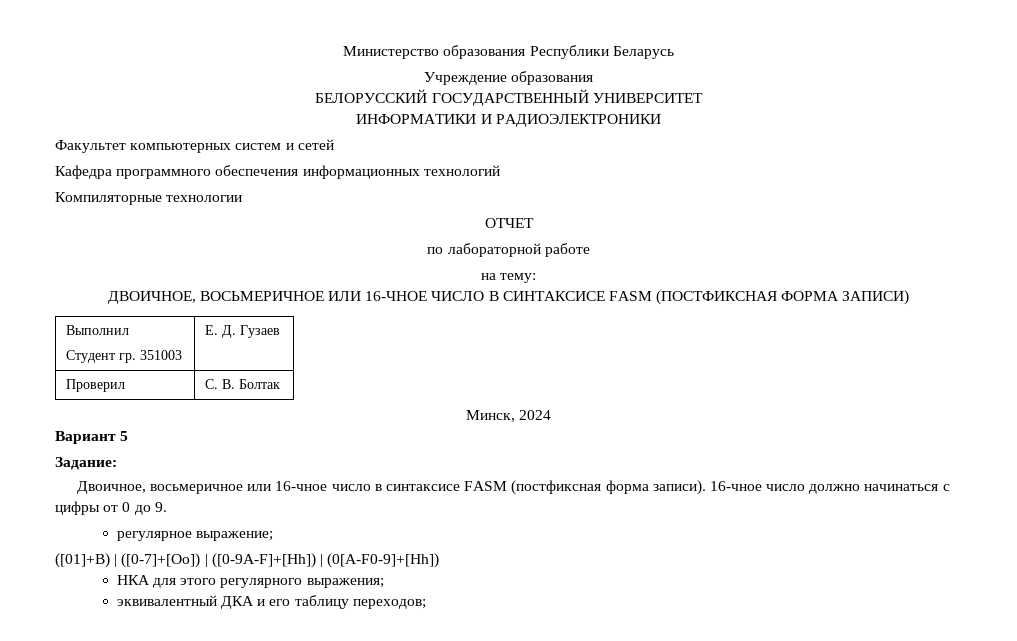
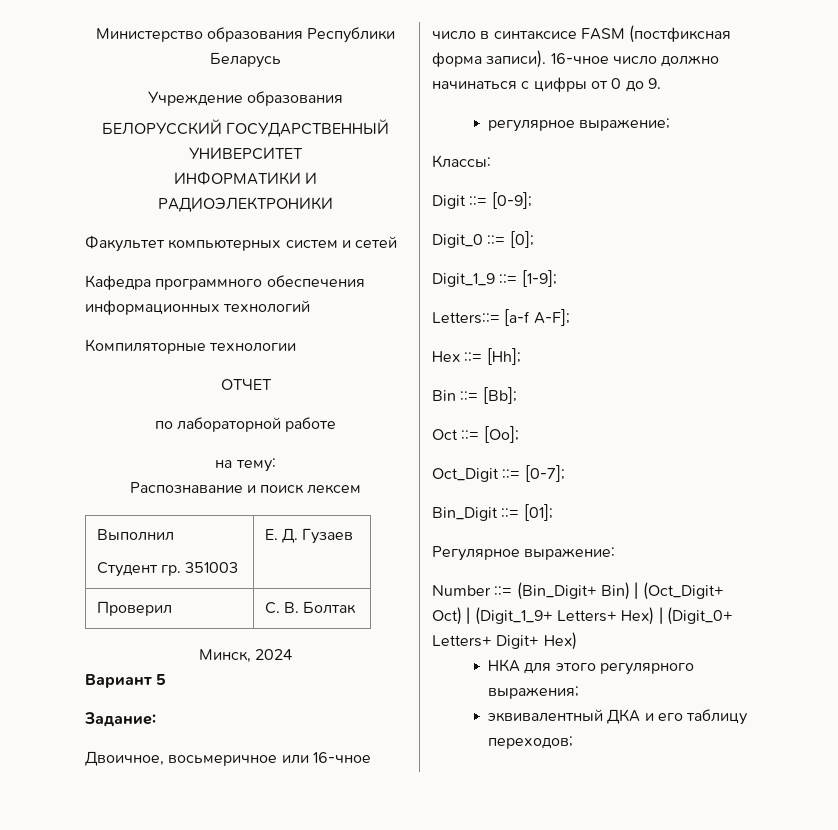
[107,290,910,305] ДВОИЧНОЕ, ВОСЬМЕРИЧНОЕ ИЛИ 16-ЧНОЕ ЧИСЛО В СИНТАКСИСЕ FASM (ПОСТФИКСНАЯ ФОРМА ЗАПИСИ) -> [129,482,362,494] Распознавание и поиск лексем
[55,553,440,568] ([01]+B) | ([0-7]+[Oo]) | ([0-9A-F]+[Hh]) | (0[A-F0-9]+[Hh]) -> [432,155,491,168] [432,192,532,209] [432,231,534,248] [432,270,557,287] [432,309,570,326] [432,348,521,365] [432,387,517,404] [432,426,519,443] [432,465,565,482] [432,504,553,521] [432,546,616,561] [432,582,724,600] [432,607,733,625] [432,632,577,650] Классы: // Digit ::= [0-9]; // Digit_0 ::= [0]; // Digit_1_9 ::= [1-9]; // Letters::= [a-f A-F]; // Hex ::= [Hh]; // Bin ::= [Bb]; // Oct ::= [Oo]; // Oct_Digit ::= [0-7]; // Bin_Digit ::= [01]; // Регулярное выражение: // Number ::= (Bin_Digit+ Bin) | (Oct_Digit+ Oct) | (Digit_1_9+ Letters+ Hex) | (Digit_0+ Letters+ Digit+ Hex)

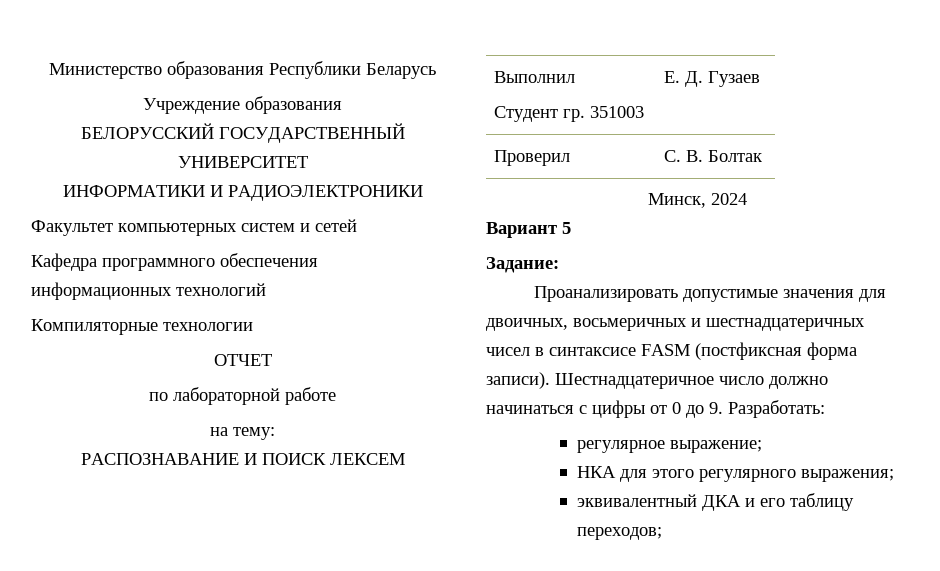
[129,482,362,494] Распознавание и поиск лексем -> [80,453,405,465] РАСПОЗНАВАНИЕ И ПОИСК ЛЕКСЕМ
[85,751,371,766] [432,31,476,40] Двоичное, восьмеричное или 16-чное число -> [533,286,886,302] [486,318,865,331] [486,347,530,356] Проанализировать допустимые значения для двоичных, восьмеричных и шестнадцатеричных чисел
[550,53,609,64] 16-чное -> [555,373,714,389] Шестнадцатеричное
(661, 83) none -> [728,400,825,418] Разработать:
[432,155,491,168] [432,192,532,209] [432,231,534,248] [432,270,557,287] [432,309,570,326] [432,348,521,365] [432,387,517,404] [432,426,519,443] [432,465,565,482] [432,504,553,521] [432,546,616,561] [432,582,724,600] [432,607,733,625] [432,632,577,650] // Классы: // Digit ::= [0-9]; // Digit_0 ::= [0]; // Digit_1_9 ::= [1-9]; // Letters::= [a-f A-F]; // Hex ::= [Hh]; // Bin ::= [Bb]; // Oct ::= [Oo]; // Oct_Digit ::= [0-7]; // Bin_Digit ::= [01]; // Регулярное выражение: // Number ::= (Bin_Digit+ Bin) | (Oct_Digit+ Oct) | (Digit_1_9+ Letters+ Hex) | (Digit_0+ Letters+ Digit+ Hex) -> (762, 446) none

